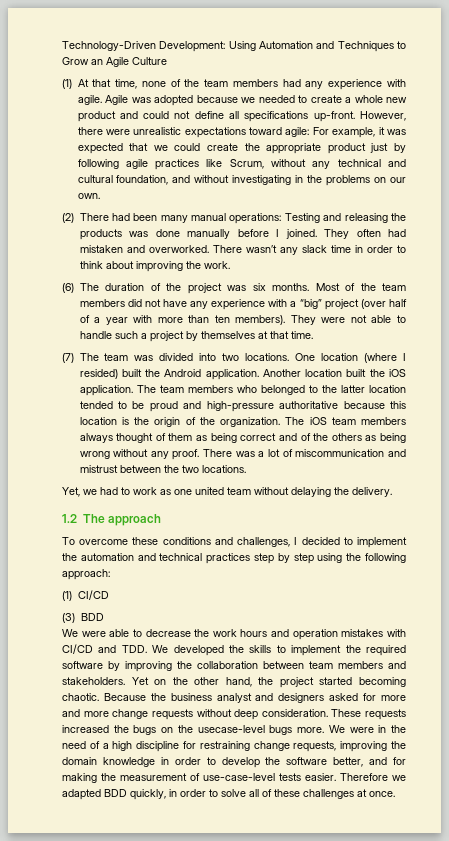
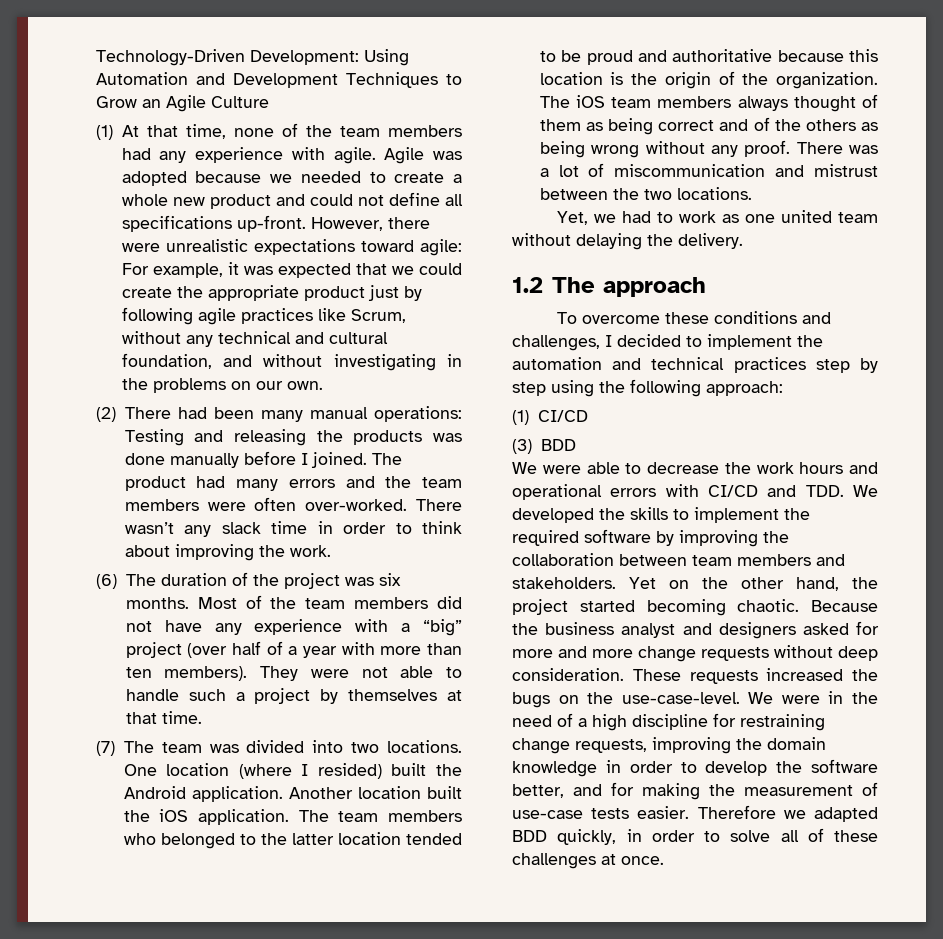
(335, 45) none -> [233,73,338,88] Development
[324,229,406,239] [79,245,209,253] They often had mistaken and overworked. -> [371,453,402,465] [124,476,462,491] [124,497,408,511] The product had many errors and the team members were often over-worked.
[206,401,274,412] high-pressure -> (667, 56) none
[292,629,384,640] operation mistakes -> [512,484,657,500] operational errors
[197,725,325,735] usecase-level bugs more. -> [621,692,740,704] use-case-level.
[203,773,275,781] use-case-level -> [512,810,583,819] use-case

